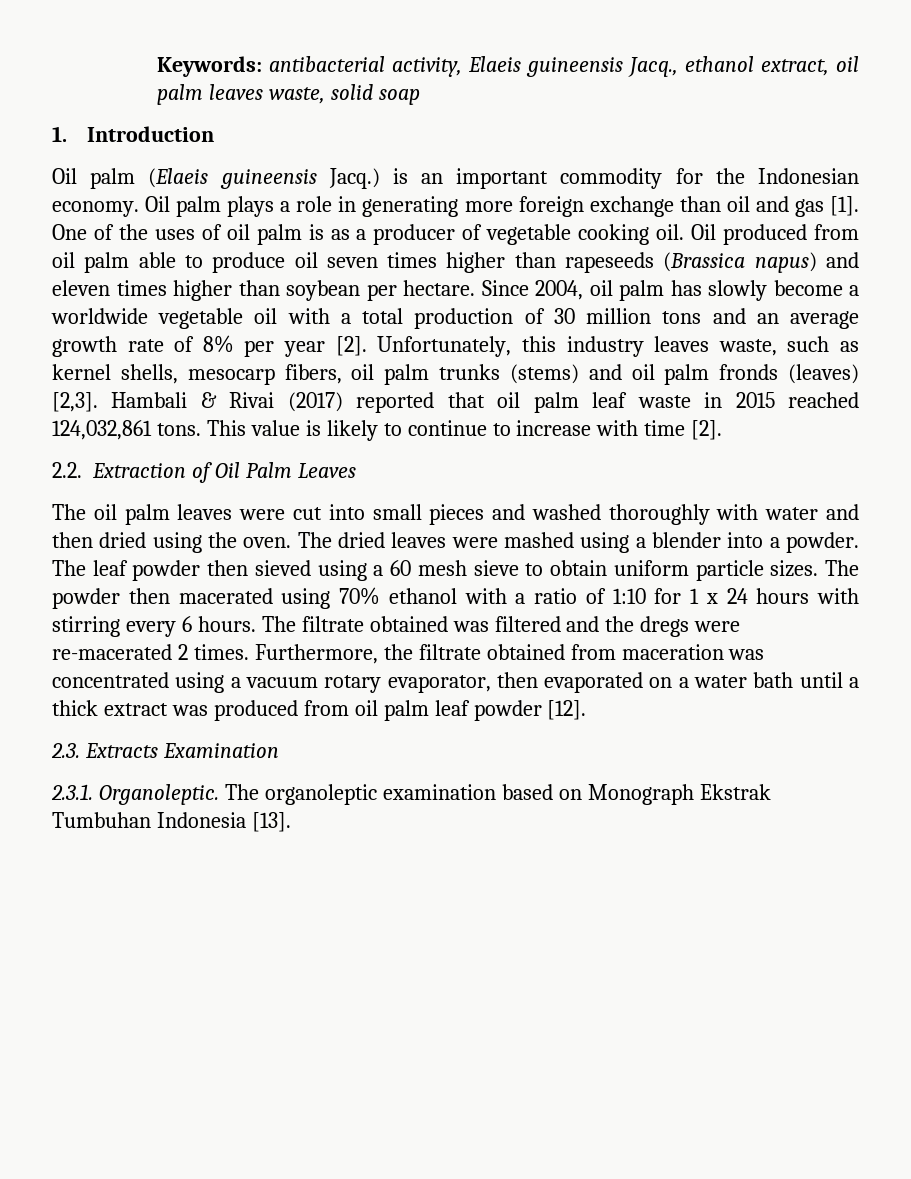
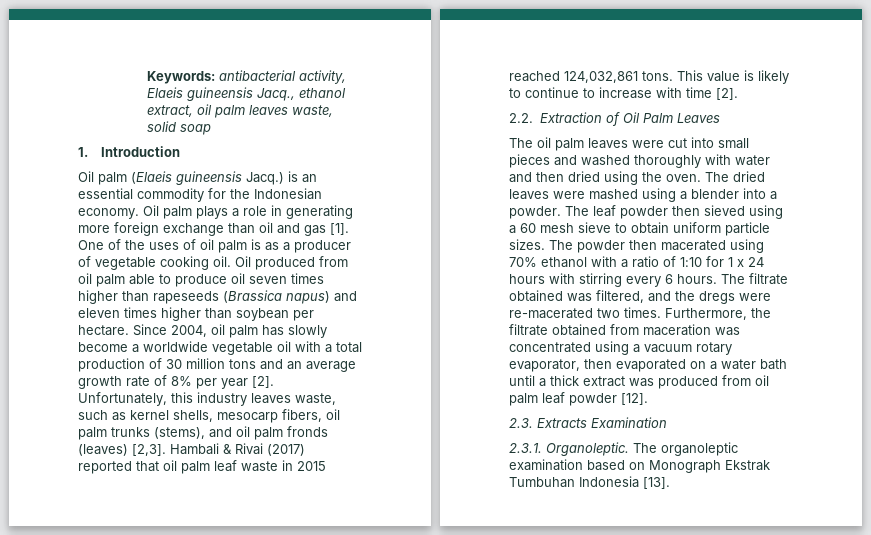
[456,168,549,189] important -> [78,188,133,200] essential
[509,364,579,384] (stems) -> [154,427,205,439] (stems),
[494,616,561,632] filtered -> [596,290,644,303] filtered,
[177,644,188,660] 2 -> [597,308,620,318] two

